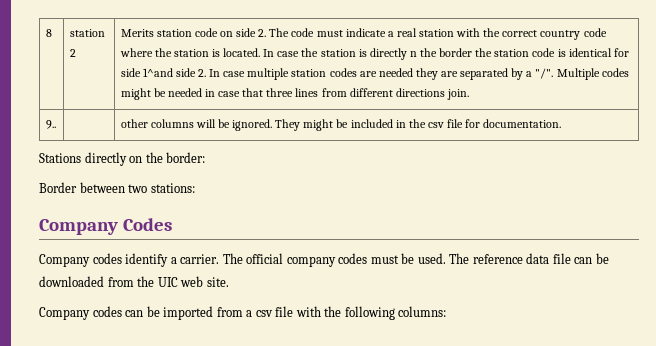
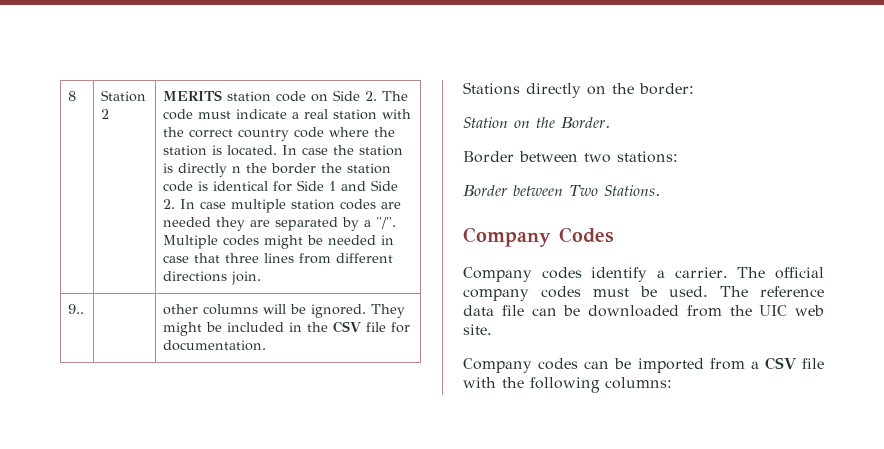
[69,29,105,37] station -> [101,90,147,102] Station
[120,29,154,37] Merits -> [163,90,223,101] MERITS
[236,28,257,37] side -> [333,90,361,101] Side
[120,68,196,77] side 1^and side -> [297,180,399,191] Side 1 and Side
[427,122,444,128] csv -> [333,321,363,333] CSV
(206, 157) none -> [463,117,610,128] // Station on the Border.
(195, 188) none -> [463,185,660,196] // Border between Two Stations.
[255,310,273,317] csv -> [764,357,797,370] CSV

